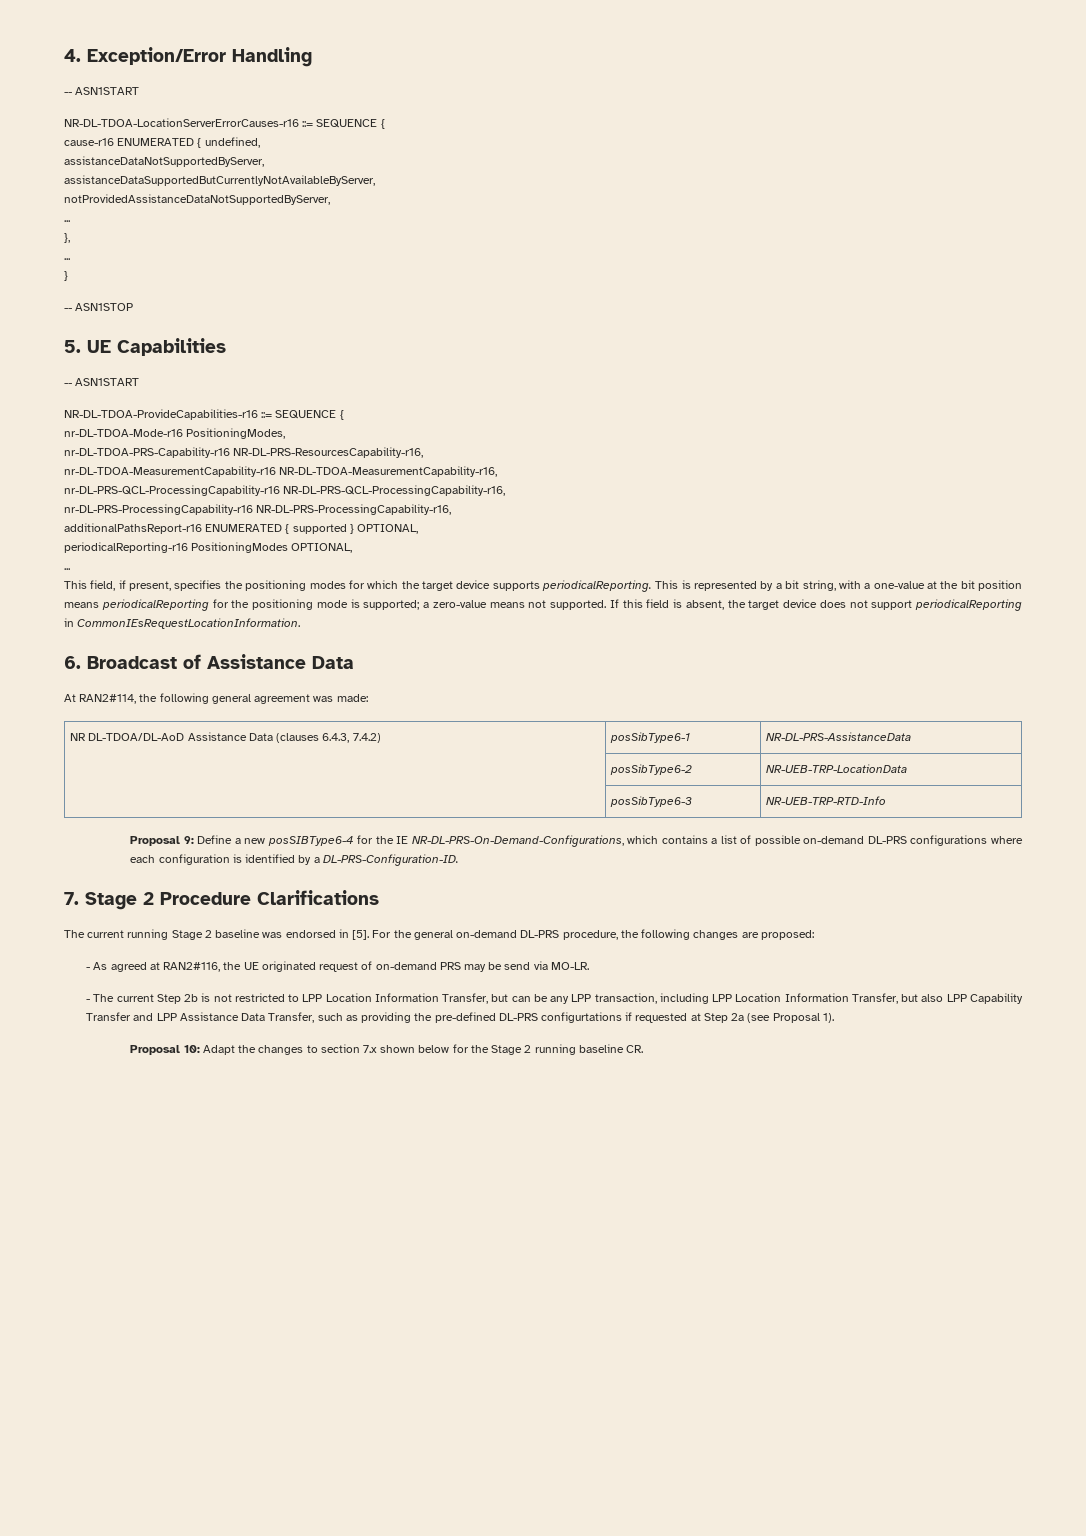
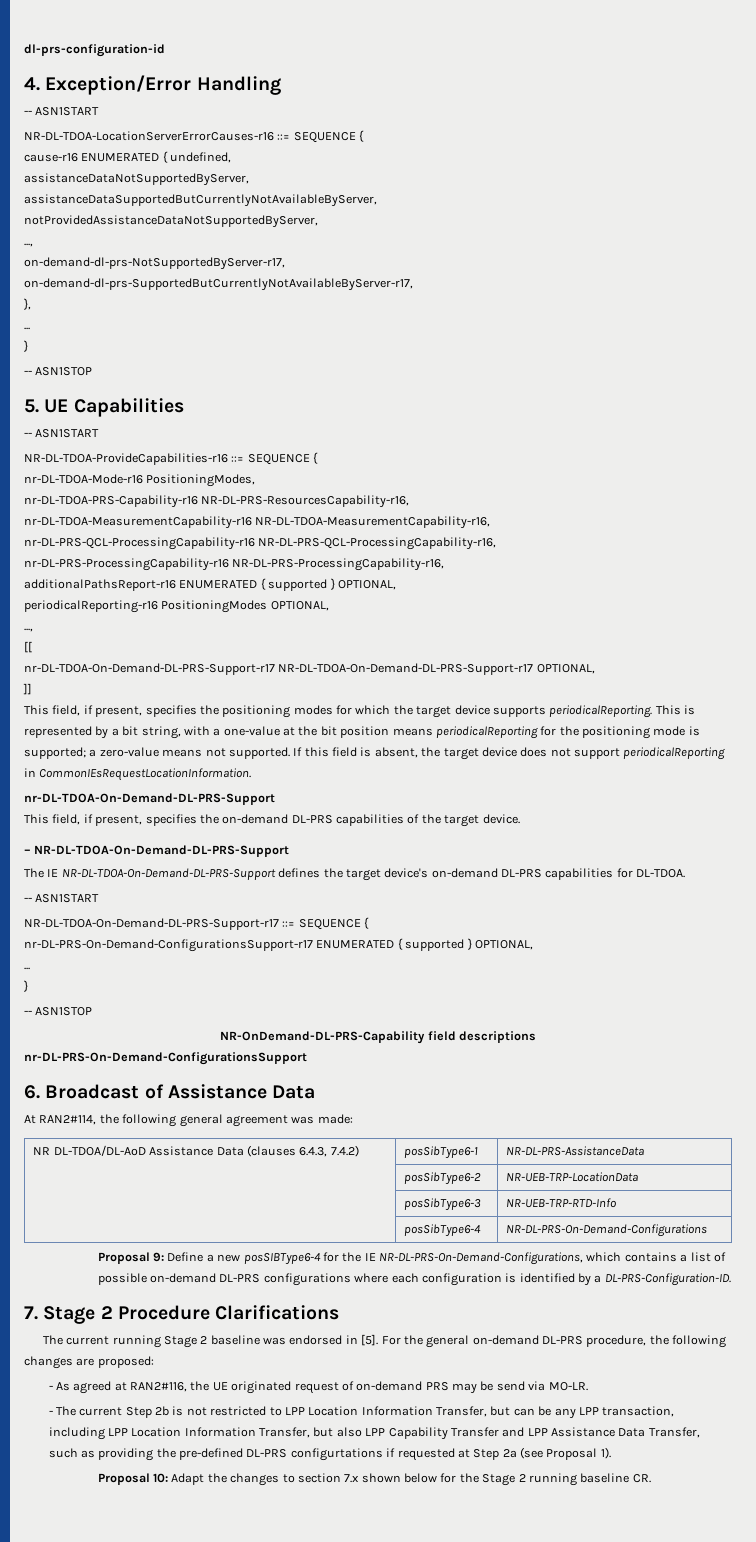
(64, 55) none -> [24,44,165,57] dl-prs-configuration-id //
[64,220,70,222] ... -> [24,243,33,247] [24,257,285,270] [24,278,413,291] ..., // on-demand-dl-prs-NotSupportedByServer-r17, // on-demand-dl-prs-SupportedButCurrentlyNotAvailableByServer-r17,
[64,568,70,570] ... -> [24,628,33,632] [24,641,32,653] [24,663,595,675] [23,683,32,695] ..., // [[ // nr-DL-TDOA-On-Demand-DL-PRS-Support-r17 NR-DL-TDOA-On-Demand-DL-PRS-Support-r17 OPTIONAL, // ]]
(301, 623) none -> [24,793,275,805] [24,814,520,827] [24,845,290,857] [24,868,686,881] [24,894,100,903] [24,917,370,930] [24,938,533,952] [24,967,30,970] [24,980,28,992] [24,1007,93,1016] [220,1031,536,1044] [24,1052,307,1065] // nr-DL-TDOA-On-Demand-DL-PRS-Support // This field, if present, specifies the on-demand DL-PRS capabilities of the target device. // – NR-DL-TDOA-On-Demand-DL-PRS-Support // The IE NR-DL-TDOA-On-Demand-DL-PRS-Support defines the target device's on-demand DL-PRS capabilities for DL-TDOA. // -- ASN1START // NR-DL-TDOA-On-Demand-DL-PRS-Support-r17 ::= SEQUENCE { // nr-DL-PRS-On-Demand-ConfigurationsSupport-r17 ENUMERATED { supported } OPTIONAL, // ... // } // -- ASN1STOP // NR-OnDemand-DL-PRS-Capability field descriptions // nr-DL-PRS-On-Demand-ConfigurationsSupport
(887, 800) none -> [404,1224,482,1237] [506,1224,708,1237] // | posSibType6-4 | NR-DL-PRS-On-Demand-Configurations

